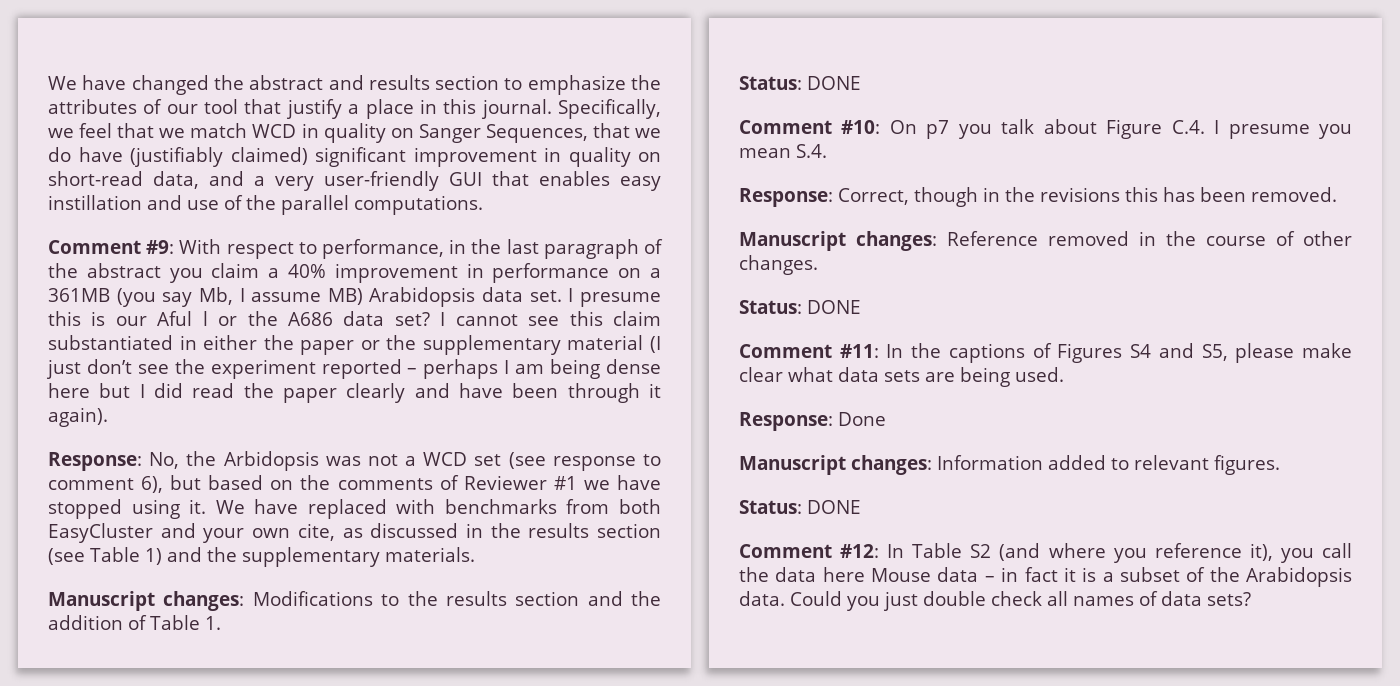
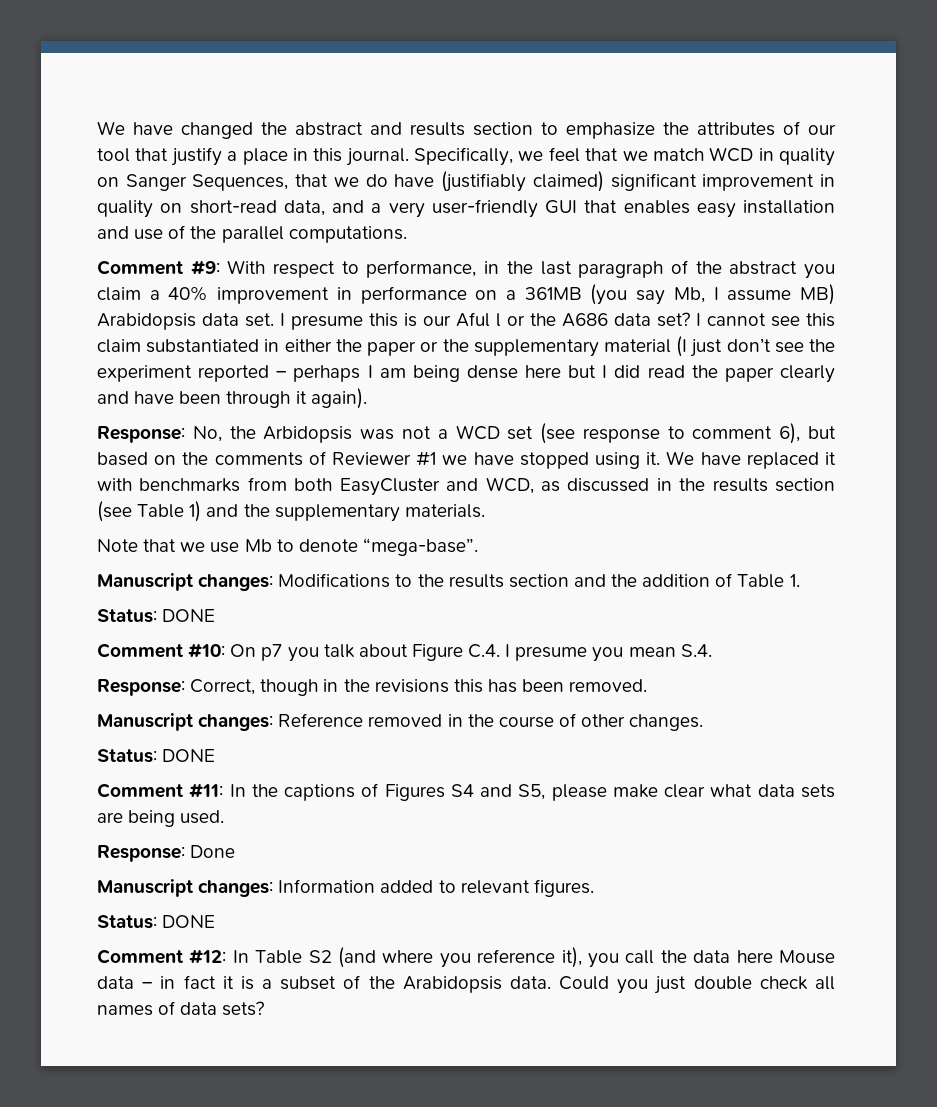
[48,195,142,210] instillation -> [743,200,835,214] installation
(387, 509) none -> [825,452,837,465] it
[203,523,335,543] your own cite, -> [485,477,534,494] WCD,
(475, 554) none -> [97,538,478,556] // Note that we use Mb to denote “mega-base”.

